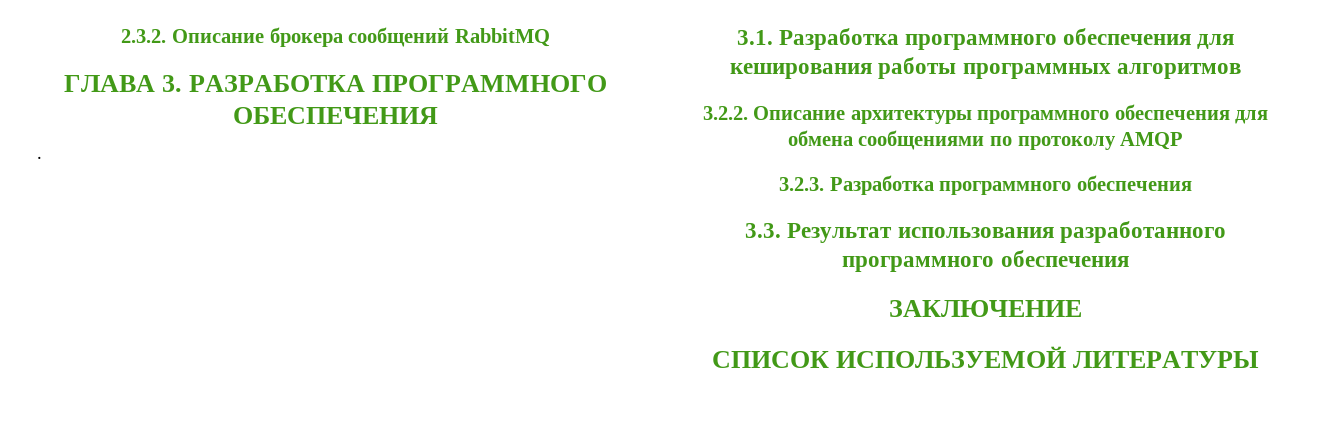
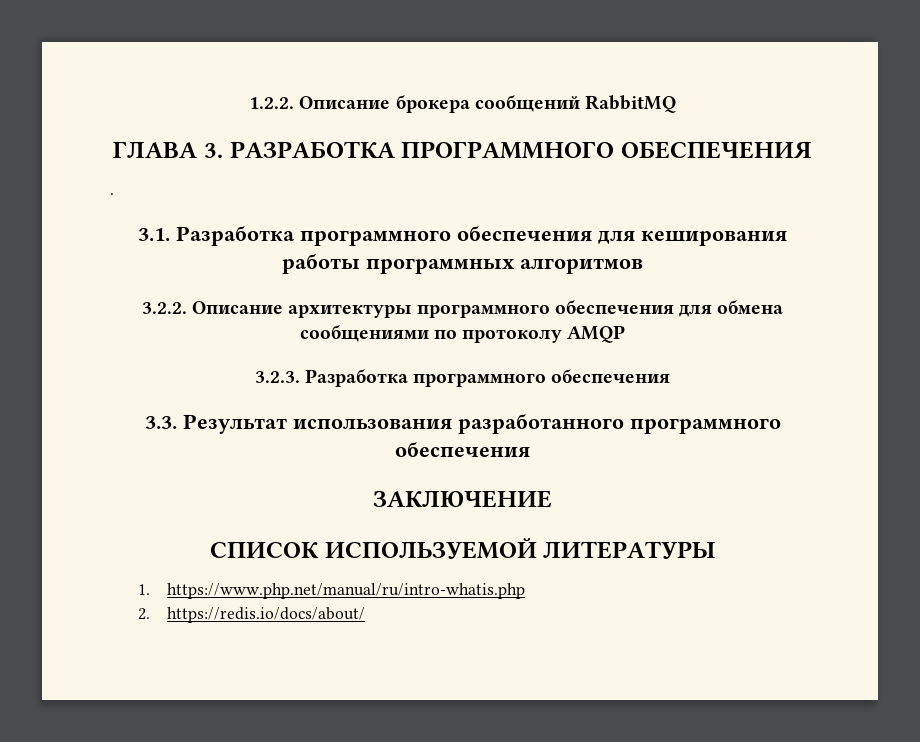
[121,29,167,43] 2.3.2. -> [248,97,294,109] 1.2.2.
(1260, 359) none -> [138,583,525,599] [138,607,365,623] // 1. https://www.php.net/manual/ru/intro-whatis.php // 2. https://redis.io/docs/about/

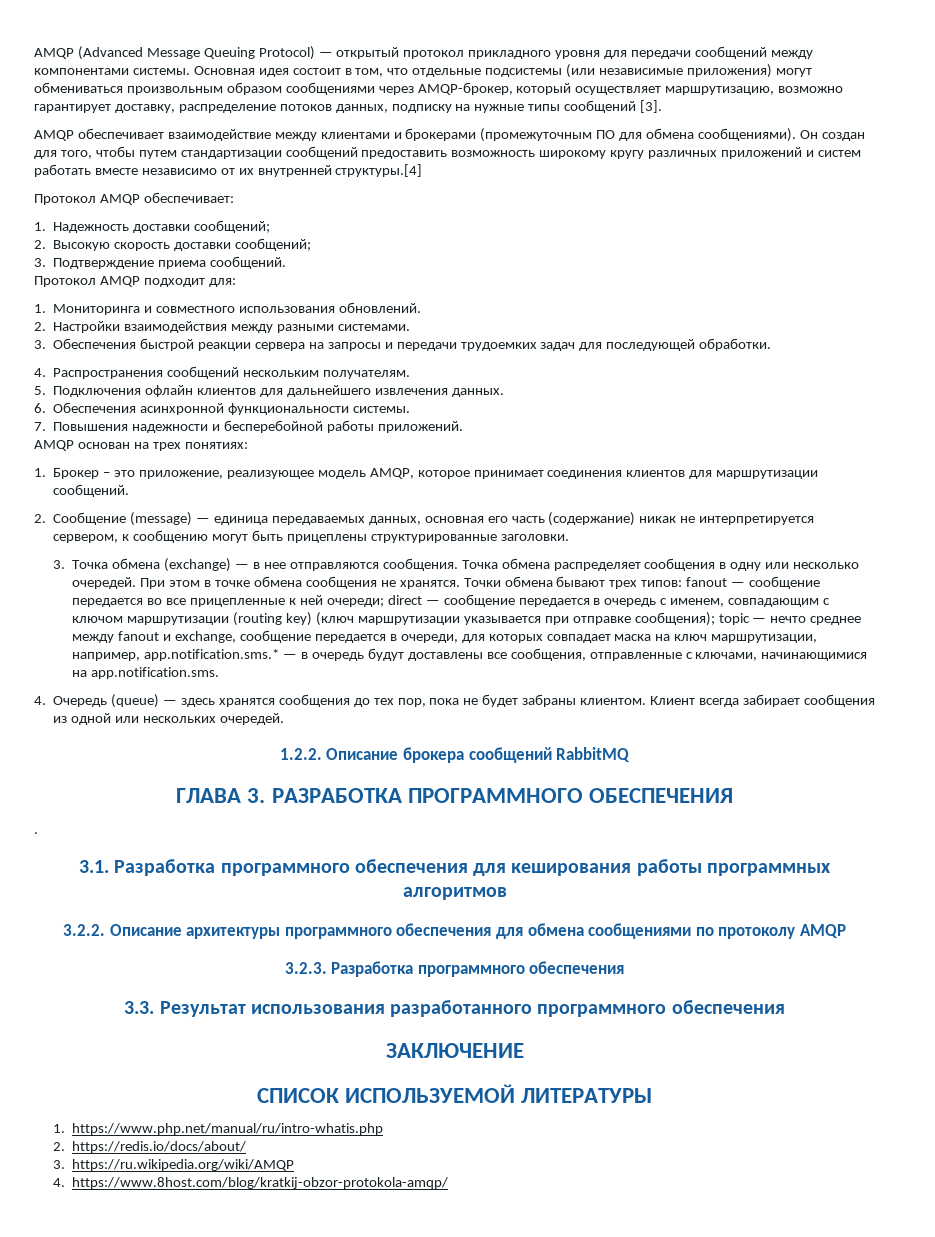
(248, 103) none -> [34,46,813,60] [34,64,812,78] [34,82,844,95] [34,100,663,113] [34,128,865,142] [34,146,861,159] [34,164,423,177] [34,192,234,205] [34,220,271,233] [34,238,311,251] [34,256,287,269] [34,276,236,287] [34,302,421,315] [34,321,410,333] [34,338,772,351] [34,366,410,379] [34,385,504,397] [34,402,410,415] [34,420,463,433] [34,440,248,451] [34,468,819,479] [53,484,130,497] [34,512,815,526] [53,530,569,543] [53,558,860,572] [72,576,821,589] [72,594,831,607] [72,612,862,626] [72,630,818,643] [72,648,868,661] [72,667,220,679] [34,694,875,708] [53,713,284,725] AMQP (Advanced Message Queuing Protocol) — открытый протокол прикладного уровня для передачи сообщений между компонентами системы. Основная идея состоит в том, что отдельные подсистемы (или независимые приложения) могут обмениваться произвольным образом сообщениями через AMQP-брокер, который осуществляет маршрутизацию, возможно гарантирует доставку, распределение потоков данных, подписку на нужные типы сообщений [3]. // AMQP обеспечивает взаимодействие между клиентами и брокерами (промежуточным ПО для обмена сообщениями). Он создан для того, чтобы путем стандартизации сообщений предоставить возможность широкому кругу различных приложений и систем работать вместе независимо от их внутренней структуры.[4] // Протокол AMQP обеспечивает: // 1. Надежность доставки сообщений; // 2. Высокую скорость доставки сообщений; // 3. Подтверждение приема сообщений. // Протокол AMQP подходит для: // 1. Мониторинга и совместного использования обновлений. // 2. Настройки взаимодействия между разными системами. // 3. Обеспечения быстрой реакции сервера на запросы и передачи трудоемких задач для последующей обработки. // 4. Распространения сообщений нескольким получателям. // 5. Подключения офлайн клиентов для дальнейшего извлечения данных. // 6. Обеспечения асинхронной функциональности системы. // 7. Повышения надежности и бесперебойной работы приложений. // AMQP основан на трех понятиях: // 1. Брокер – это приложение, реализующее модель AMQP, которое принимает соединения клиентов для маршрутизации сообщений. // 2. Сообщение (message) — единица передаваемых данных, основная его часть (содержание) никак не интерпретируется сервером, к сообщению могут быть прицеплены структурированные заголовки. // 3. Точка обмена (exchange) — в нее отправляются сообщения. Точка обмена распределяет сообщения в одну или несколько очередей. При этом в точке обмена сообщения не хранятся. Точки обмена бывают трех типов: fanout — сообщение передается во все прицепленные к ней очереди; direct — сообщение передается в очередь с именем, совпадающим с ключом маршрутизации (routing key) (ключ маршрутизации указывается при отправке сообщения); topic — нечто среднее между fanout и exchange, сообщение передается в очереди, для которых совпадает маска на ключ маршрутизации, например, app.notification.sms.* — в очередь будут доставлены все сообщения, отправленные с ключами, начинающимися на app.notification.sms. // 4. Очередь (queue) — здесь хранятся сообщения до тех пор, пока не будет забраны клиентом. Клиент всегда забирает сообщения из одной или нескольких очередей. //
(365, 615) none -> [53,1159,295,1171] [53,1177,449,1189] // 3. https://ru.wikipedia.org/wiki/AMQP // 4. https://www.8host.com/blog/kratkij-obzor-protokola-amqp/

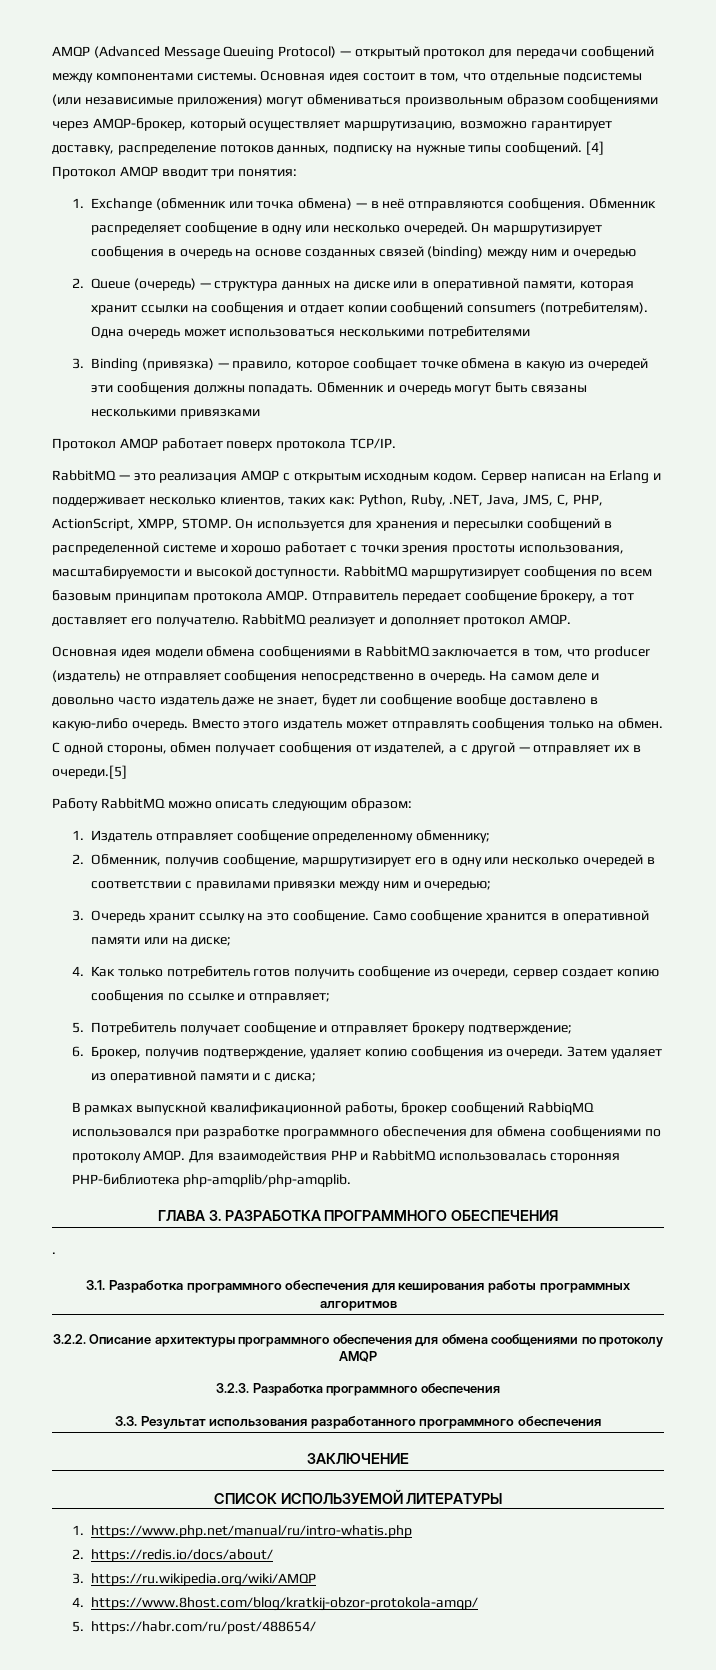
[468,50,601,59] прикладного уровня -> (486, 54) none
[564,100,663,113] [34,128,865,142] [34,146,861,159] [34,164,423,177] [34,192,234,205] [34,220,271,233] [34,238,311,251] [34,256,287,269] [34,276,236,287] [34,302,421,315] [34,321,410,333] [34,338,772,351] [34,366,410,379] [34,385,504,397] [34,402,410,415] [34,420,463,433] [34,440,248,451] [34,468,819,479] [53,484,130,497] [34,512,815,526] [53,530,569,543] [53,558,286,572] сообщений [3]. // AMQP обеспечивает взаимодействие между клиентами и брокерами (промежуточным ПО для обмена сообщениями). Он создан для того, чтобы путем стандартизации сообщений предоставить возможность широкому кругу различных приложений и систем работать вместе независимо от их внутренней структуры.[4] // Протокол AMQP обеспечивает: // 1. Надежность доставки сообщений; // 2. Высокую скорость доставки сообщений; // 3. Подтверждение приема сообщений. // Протокол AMQP подходит для: // 1. Мониторинга и совместного использования обновлений. // 2. Настройки взаимодействия между разными системами. // 3. Обеспечения быстрой реакции сервера на запросы и передачи трудоемких задач для последующей обработки. // 4. Распространения сообщений нескольким получателям. // 5. Подключения офлайн клиентов для дальнейшего извлечения данных. // 6. Обеспечения асинхронной функциональности системы. // 7. Повышения надежности и бесперебойной работы приложений. // AMQP основан на трех понятиях: // 1. Брокер – это приложение, реализующее модель AMQP, которое принимает соединения клиентов для маршрутизации сообщений. // 2. Сообщение (message) — единица передаваемых данных, основная его часть (содержание) никак не интерпретируется сервером, к сообщению могут быть прицеплены структурированные заголовки. // 3. Точка обмена (exchange) — в нее -> [505,141,605,155] [52,166,298,179] [71,198,405,212] сообщений. [4] Протокол AMQP вводит три понятия: // 1. Exchange (обменник или точка обмена) — в неё
[461,558,716,571] Точка обмена распределяет сообщения -> [588,198,656,209] [90,222,257,235] Обменник распределяет сообщение
[140,576,821,589] [72,594,831,607] [72,612,862,626] [72,630,818,643] [72,648,868,661] [72,667,220,679] [34,694,875,708] [53,713,284,725] [279,747,631,763] При этом в точке обмена сообщения не хранятся. Точки обмена бывают трех типов: fanout — сообщение передается во все прицепленные к ней очереди; direct — сообщение передается в очередь с именем, совпадающим с ключом маршрутизации (routing key) (ключ маршрутизации указывается при отправке сообщения); topic — нечто среднее между fanout и exchange, сообщение передается в очереди, для которых совпадает маска на ключ маршрутизации, например, app.notification.sms.* — в очередь будут доставлены все сообщения, отправленные с ключами, начинающимися на app.notification.sms. // 4. Очередь (queue) — здесь хранятся сообщения до тех пор, пока не будет забраны клиентом. Клиент всегда забирает сообщения из одной или нескольких очередей. // 1.2.2. Описание брокера сообщений RabbitMQ -> [471,222,603,235] [90,246,636,260] [71,278,634,291] [90,302,649,315] [90,326,530,339] [71,358,648,372] [90,382,588,395] [90,409,260,419] [52,438,396,451] [52,470,662,484] [52,494,603,507] [52,518,612,531] [52,542,625,555] [52,566,653,579] [52,590,635,603] [52,614,572,627] [52,646,650,659] [52,670,599,683] [52,694,598,707] [52,718,663,731] [52,742,641,755] [52,765,127,779] [52,798,412,811] [71,830,491,843] [71,854,655,867] [90,881,492,891] [71,910,649,923] [90,937,232,946] [71,966,659,979] [90,990,331,1003] [71,1022,572,1035] [71,1046,663,1059] [90,1070,316,1083] [71,1102,594,1115] [71,1126,661,1139] [71,1150,620,1163] [71,1174,352,1187] Он маршрутизирует сообщения в очередь на основе созданных связей (binding) между ним и очередью // 2. Queue (очередь) — структура данных на диске или в оперативной памяти, которая хранит ссылки на сообщения и отдает копии сообщений consumers (потребителям). Одна очередь может использоваться несколькими потребителями // 3. Binding (привязка) — правило, которое сообщает точке обмена в какую из очередей эти сообщения должны попадать. Обменник и очередь могут быть связаны несколькими привязками // Протокол AMQP работает поверх протокола TCP/IP. // RabbitMQ — это реализация AMQP с открытым исходным кодом. Сервер написан на Erlang и поддерживает несколько клиентов, таких как: Python, Ruby, .NET, Java, JMS, C, PHP, ActionScript, XMPP, STOMP. Он используется для хранения и пересылки сообщений в распределенной системе и хорошо работает с точки зрения простоты использования, масштабируемости и высокой доступности. RabbitMQ маршрутизирует сообщения по всем базовым принципам протокола AMQP. Отправитель передает сообщение брокеру, а тот доставляет его получателю. RabbitMQ реализует и дополняет протокол AMQP. // Основная идея модели обмена сообщениями в RabbitMQ заключается в том, что producer (издатель) не отправляет сообщения непосредственно в очередь. На самом деле и довольно часто издатель даже не знает, будет ли сообщение вообще доставлено в какую-либо очередь. Вместо этого издатель может отправлять сообщения только на обмен. С одной стороны, обмен получает сообщения от издателей, а с другой — отправляет их в очереди.[5] // Работу RabbitMQ можно описать следующим образом: // 1. Издатель отправляет сообщение определенному обменнику; // 2. Обменник, получив сообщение, маршрутизирует его в одну или несколько очередей в соответствии с правилами привязки между ним и очередью; // 3. Очередь хранит ссылку на это сообщение. Само сообщение хранится в оперативной памяти или на диске; // 4. Как только потребитель готов получить сообщение из очереди, сервер создает копию сообщения по ссылке и отправляет; // 5. Потребитель получает сообщение и отправляет брокеру подтверждение; // 6. Брокер, получив подтверждение, удаляет копию сообщения из очереди. Затем удаляет из оперативной памяти и с диска; // В рамках выпускной квалификационной работы, брокер сообщений RabbiqMQ использовался при разработке программного обеспечения для обмена сообщениями по протоколу AMQP. Для взаимодействия PHP и RabbitMQ использовалась сторонняя PHP-библиотека php-amqplib/php-amqplib.
(449, 1183) none -> [71,1621,316,1634] // 5. https://habr.com/ru/post/488654/

